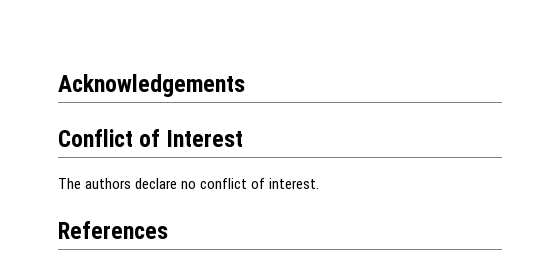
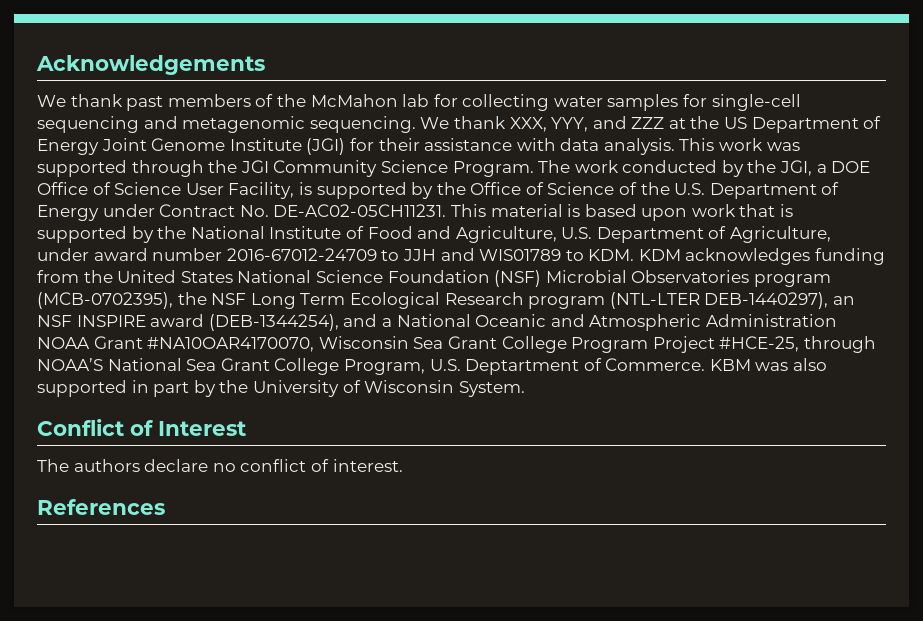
(245, 85) none -> [37,94,801,111] [37,116,882,133] [37,138,800,155] [37,160,871,177] [37,182,840,199] [37,204,794,221] [37,226,832,243] [37,248,886,265] [37,270,831,287] [37,292,855,309] [37,314,837,331] [37,336,876,353] [37,358,828,375] [37,380,525,397] // We thank past members of the McMahon lab for collecting water samples for single-cell sequencing and metagenomic sequencing. We thank XXX, YYY, and ZZZ at the US Department of Energy Joint Genome Institute (JGI) for their assistance with data analysis. This work was supported through the JGI Community Science Program. The work conducted by the JGI, a DOE Office of Science User Facility, is supported by the Office of Science of the U.S. Department of Energy under Contract No. DE-AC02-05CH11231. This material is based upon work that is supported by the National Institute of Food and Agriculture, U.S. Department of Agriculture, under award number 2016-67012-24709 to JJH and WIS01789 to KDM. KDM acknowledges funding from the United States National Science Foundation (NSF) Microbial Observatories program (MCB-0702395), the NSF Long Term Ecological Research program (NTL-LTER DEB-1440297), an NSF INSPIRE award (DEB-1344254), and a National Oceanic and Atmospheric Administration NOAA Grant #NA10OAR4170070, Wisconsin Sea Grant College Program Project #HCE-25, through NOAA’S National Sea Grant College Program, U.S. Deptartment of Commerce. KBM was also supported in part by the University of Wisconsin System.

